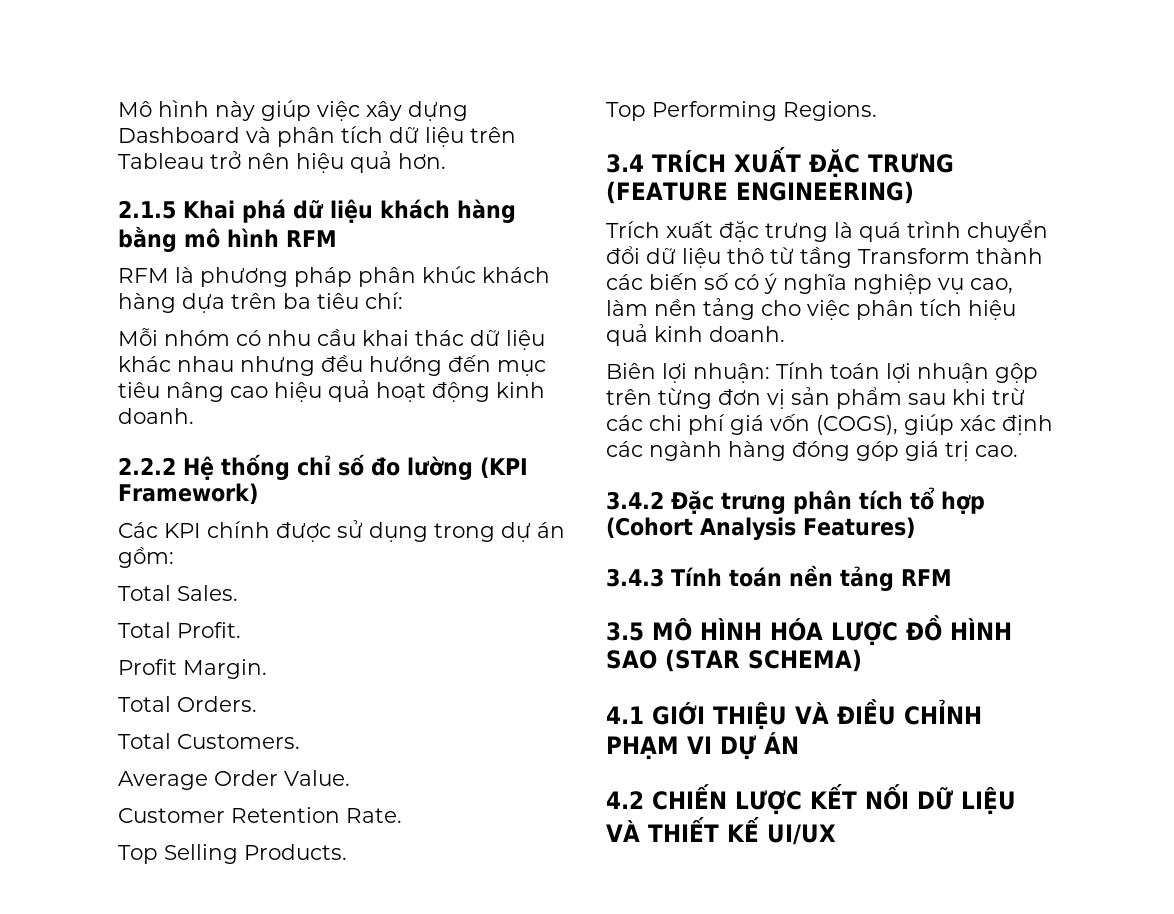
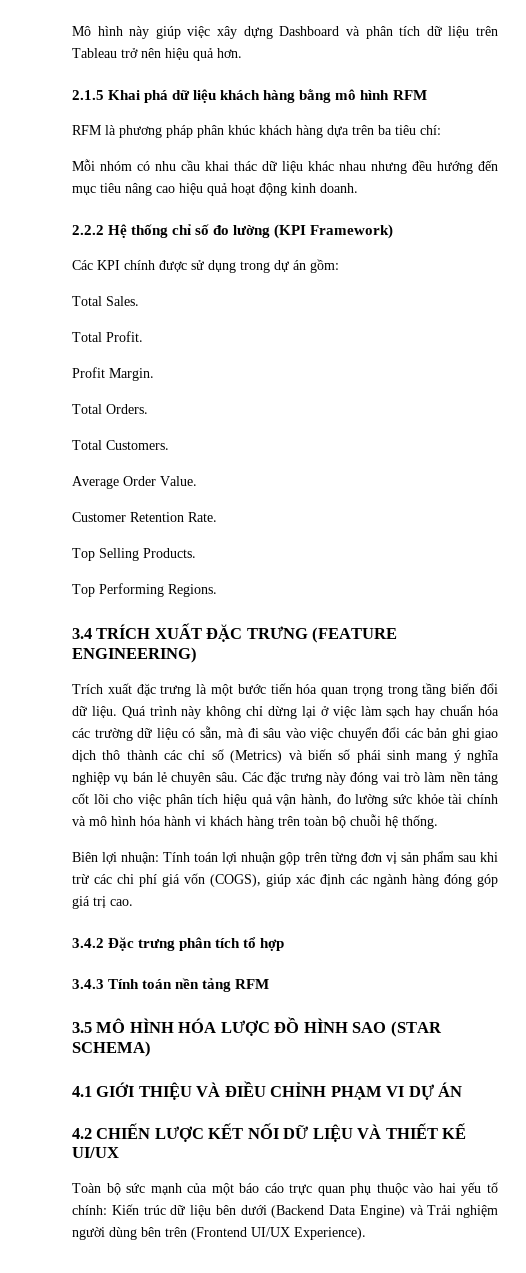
[859,220,1048,242] [606,246,1043,268] [606,273,1013,294] quá trình chuyển đổi dữ liệu thô từ tầng Transform thành các biến số có ý nghĩa nghiệp vụ cao, -> [210,683,498,697] [72,705,500,719] [72,726,498,741] [72,749,499,763] [72,771,420,785] một bước tiến hóa quan trọng trong tầng biến đổi dữ liệu. Quá trình này không chỉ dừng lại ở việc làm sạch hay chuẩn hóa các trường dữ liệu có sẵn, mà đi sâu vào việc chuyển đổi các bản ghi giao dịch thô thành các chỉ số (Metrics) và biến số phái sinh mang ý nghĩa nghiệp vụ bán lẻ chuyên sâu. Các đặc trưng này đóng vai trò
(755, 309) none -> [72,793,109,804] cốt lõi
[654,326,785,342] kinh doanh. -> [276,794,499,807] [72,814,438,829] vận hành, đo lường sức khỏe tài chính và mô hình hóa hành vi khách hàng trên toàn bộ chuỗi hệ thống.
[606,517,915,540] (Cohort Analysis Features) -> (285, 944) none
(836, 834) none -> [72,1182,499,1196] [72,1204,498,1218] [72,1227,366,1240] // Toàn bộ sức mạnh của một báo cáo trực quan phụ thuộc vào hai yếu tố chính: Kiến trúc dữ liệu bên dưới (Backend Data Engine) và Trải nghiệm người dùng bên trên (Frontend UI/UX Experience).

